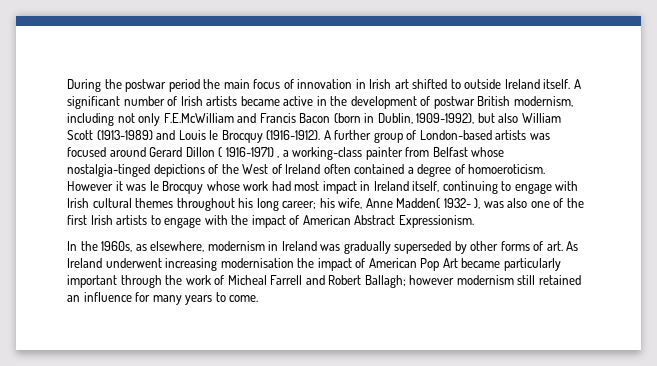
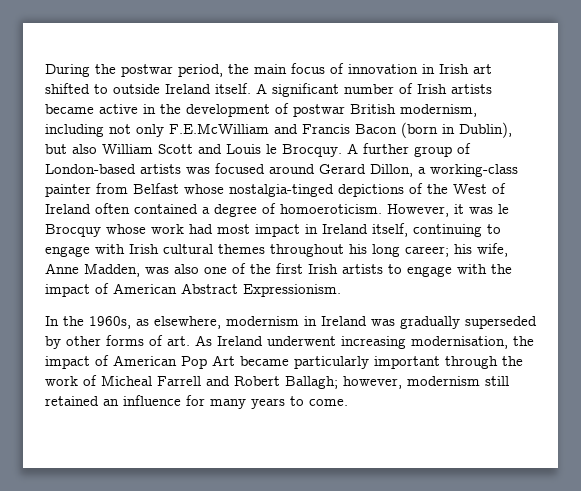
[168,79,200,92] period -> [178,64,223,77] period,
[377,113,475,124] Dublin, 1909-1992), -> [459,122,512,138] Dublin),
[96,130,153,140] (1913-1989) -> (193, 149) none
[221,130,321,143] Brocquy (1916-1912). -> [282,144,342,157] Brocquy.
[185,147,280,158] Dillon ( 1916-1971) , -> [370,164,413,177] Dillon,
[67,181,113,191] However -> [387,204,449,217] However,
[396,198,481,209] Madden( 1932- ), -> [84,263,140,277] Madden,
[220,258,294,268] modernisation -> [411,336,508,349] modernisation,
[409,275,455,285] however -> [343,376,402,389] however,

